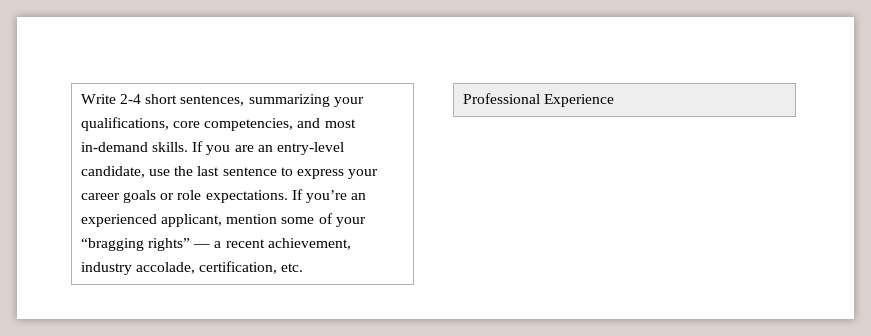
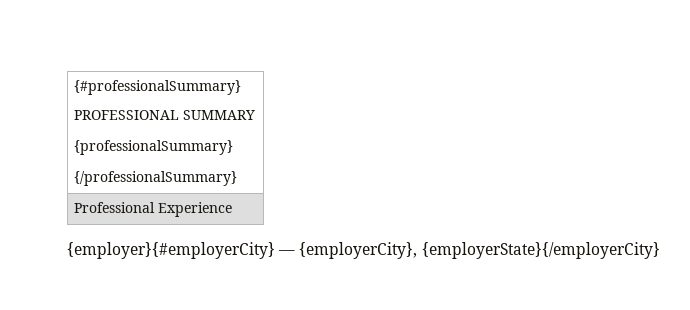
[80,94,364,107] [80,117,356,131] [80,141,344,155] [80,166,379,179] [80,189,367,203] [80,213,366,227] [80,238,351,251] [80,261,304,275] [462,93,614,107] Write 2-4 short sentences, summarizing your qualifications, core competencies, and most in-demand skills. If you are an entry-level candidate, use the last sentence to express your career goals or role expectations. If you’re an experienced applicant, mention some of your “bragging rights” — a recent achievement, industry accolade, certification, etc. // Professional Experience -> [73,80,241,95] [73,110,255,120] [73,140,233,155] [73,171,237,186] [73,202,232,217] [67,242,660,259] {#professionalSummary} // PROFESSIONAL SUMMARY // {professionalSummary} // {/professionalSummary} // Professional Experience // {employer}{#employerCity} — {employerCity}, {employerState}{/employerCity}

